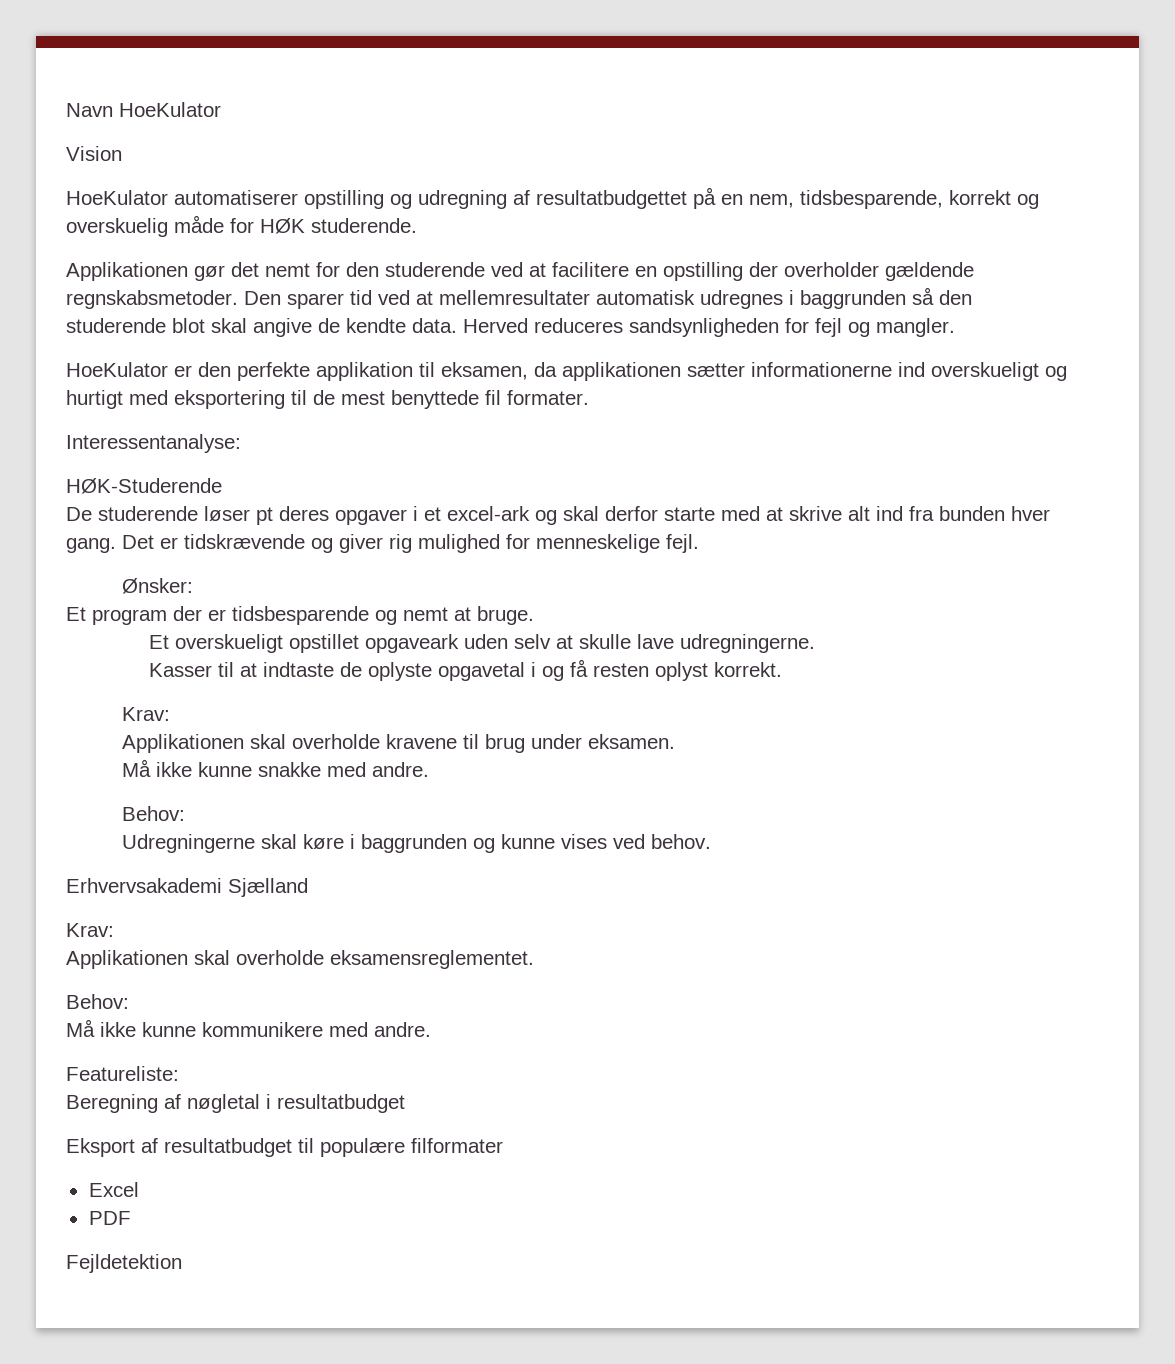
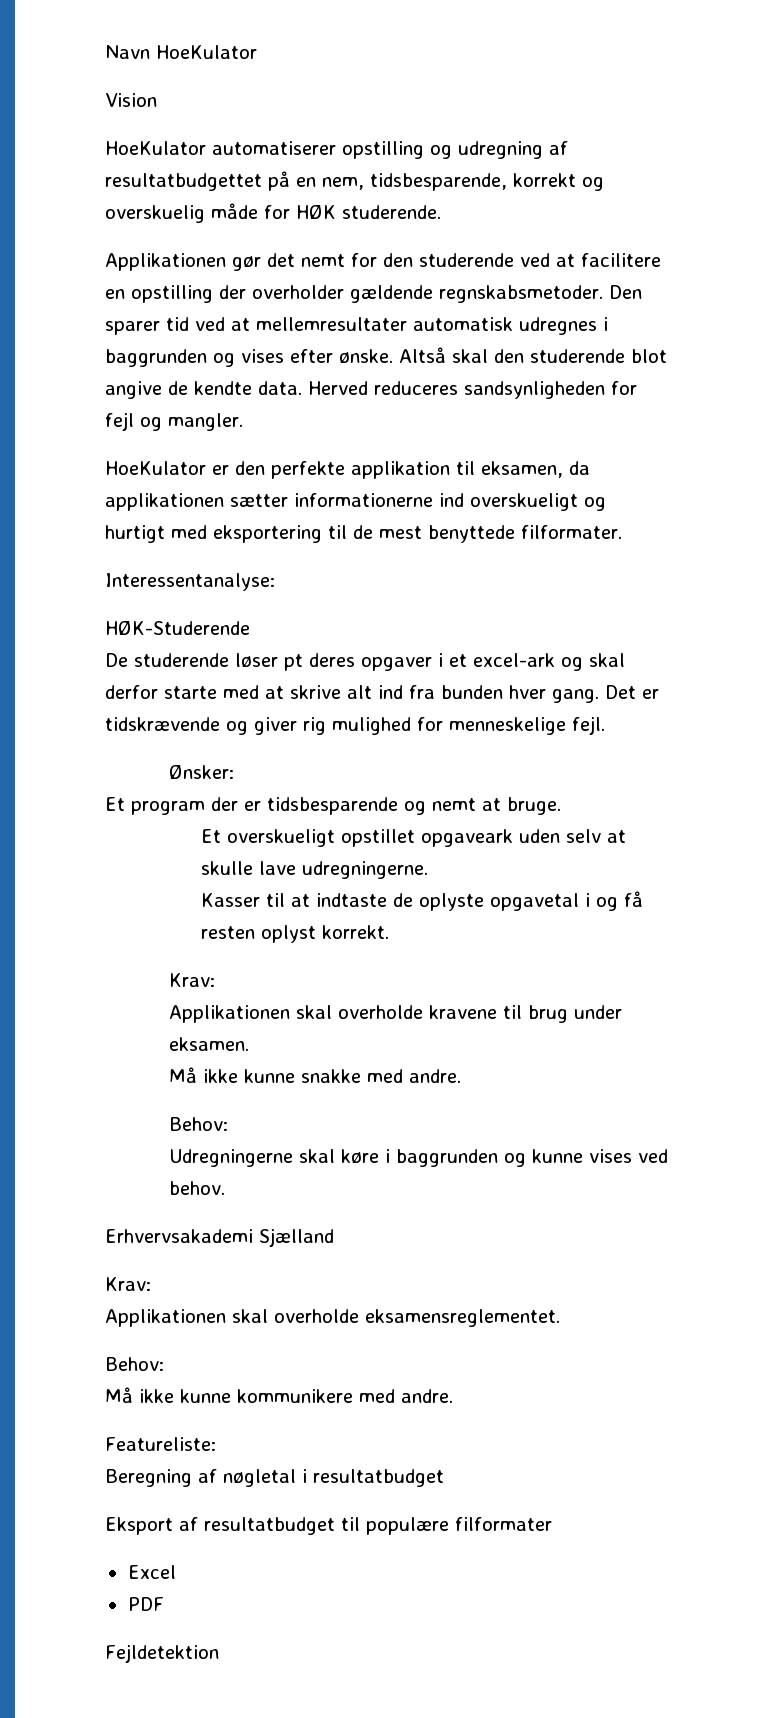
[912,287,934,305] så -> [213,347,488,367] og vises efter ønske. Altså skal
[211,318,247,333] skal -> (667, 356) none
[485,390,589,405] fil formater. -> [521,525,622,539] filformater.

